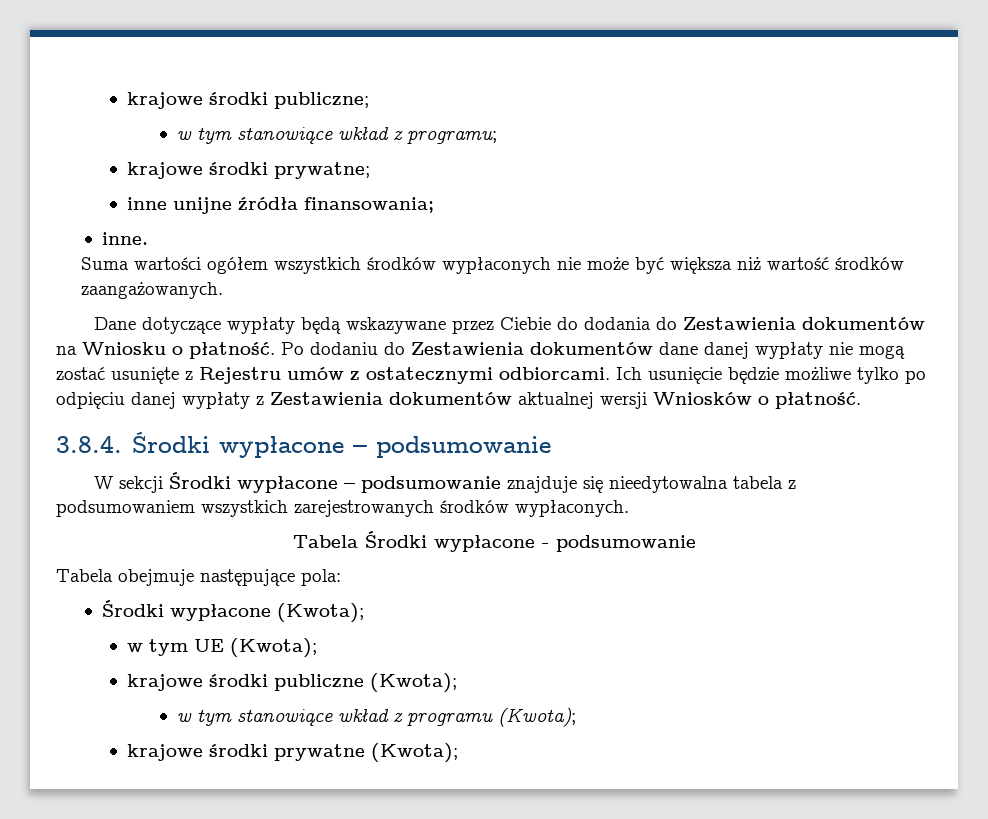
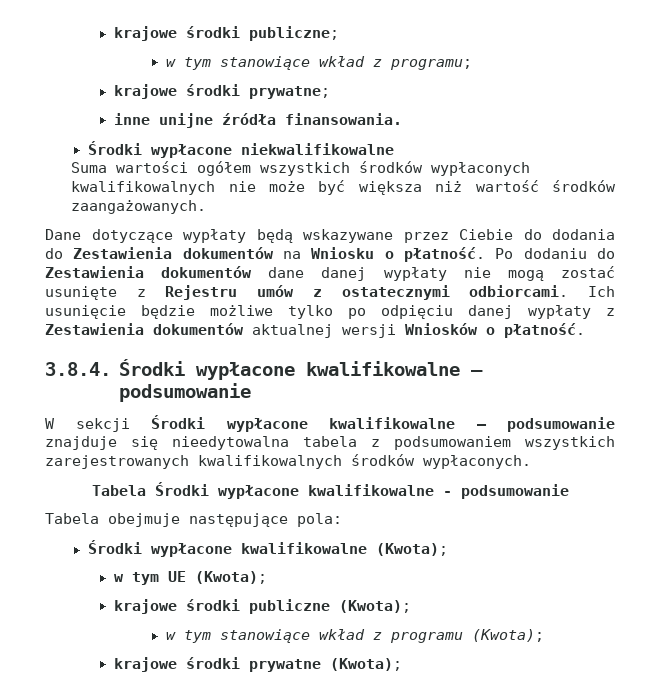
[303,197,434,213] [101,232,148,245] finansowania; // inne. -> [284,113,402,125] [87,141,394,158] finansowania. // Środki wypłacone niekwalifikowalne
(551, 265) none -> [71,181,216,195] kwalifikowalnych
(344, 447) none -> [305,361,460,376] kwalifikowalne
(339, 484) none -> [329,417,455,429] kwalifikowalne
(434, 508) none -> [198,455,342,469] kwalifikowalnych
(535, 543) none -> [307,484,434,496] kwalifikowalne
(271, 612) none -> [240,542,367,554] kwalifikowalne

